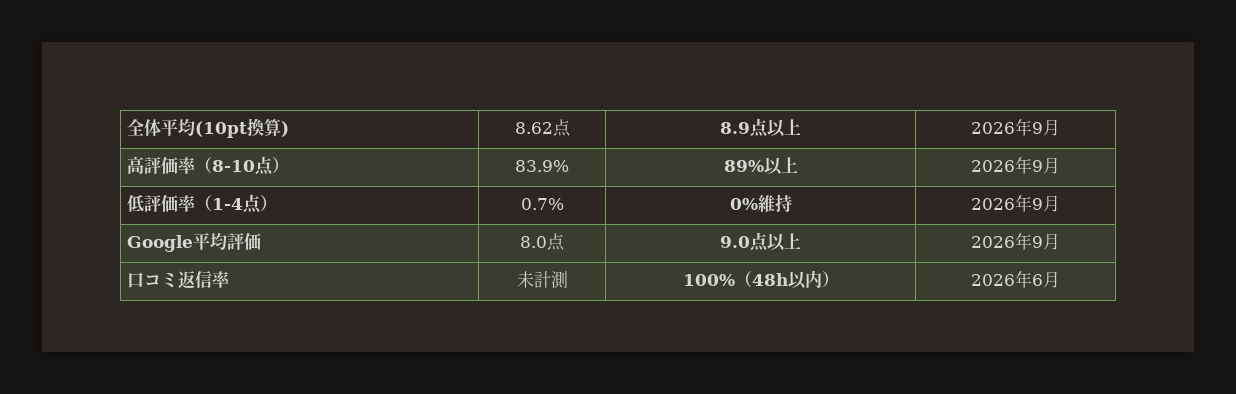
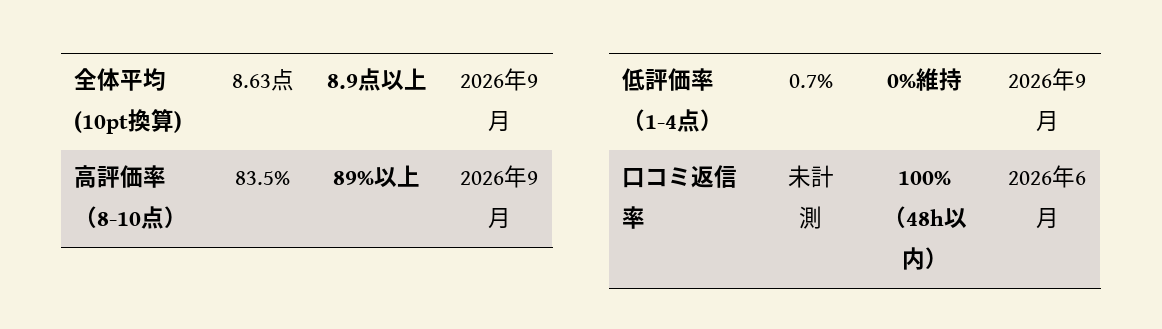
[514,122,553,134] 8.62 -> [231,74,271,88] 8.63
[515,160,569,172] 83.9% -> [235,171,290,185] 83.5%
[127,232,262,252] [520,233,565,251] [720,232,801,252] [971,232,1060,250] // Google平均評価 | 8.0点 | 9.0点以上 | 2026年9月 -> (1059, 121) none

